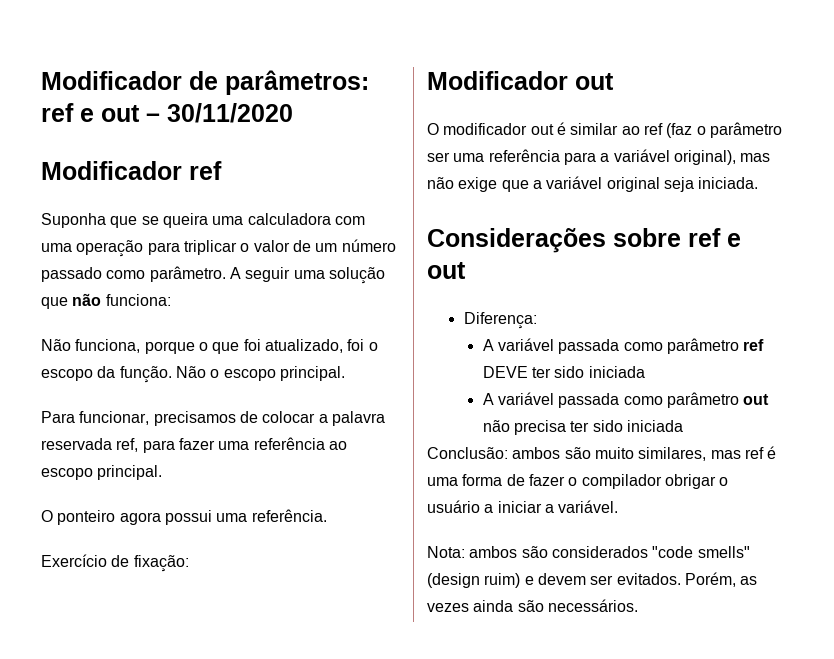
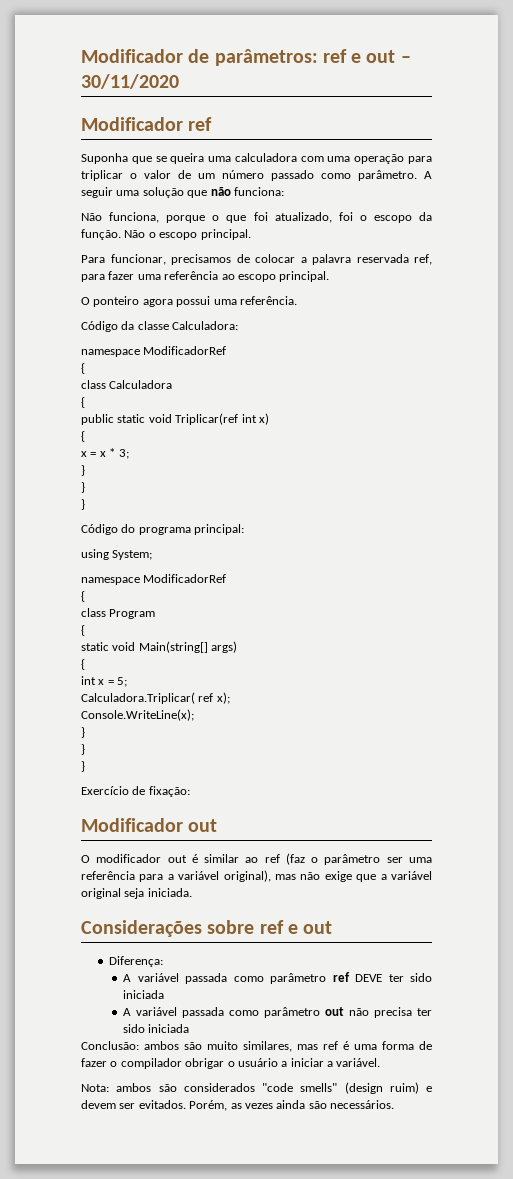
(327, 515) none -> [81,321,239,332] [81,346,227,357] [81,363,85,374] [81,380,173,389] [81,397,85,408] [81,413,269,425] [81,431,85,442] [81,448,129,459] [81,465,85,476] [81,482,85,493] [81,499,85,510] [81,524,245,535] [81,549,153,560] [81,574,227,585] [81,591,85,602] [81,608,156,619] [81,625,85,636] [81,641,238,653] [81,659,85,670] [81,676,128,687] [81,692,230,704] [81,709,194,721] [81,727,85,738] [81,744,85,755] [81,761,85,772] // Código da classe Calculadora: // namespace ModificadorRef // { // class Calculadora // { // public static void Triplicar(ref int x) // { // x = x * 3; // } // } // } // Código do programa principal: // using System; // namespace ModificadorRef // { // class Program // { // static void Main(string[] args) // { // int x = 5; // Calculadora.Triplicar( ref x); // Console.WriteLine(x); // } // } // }

